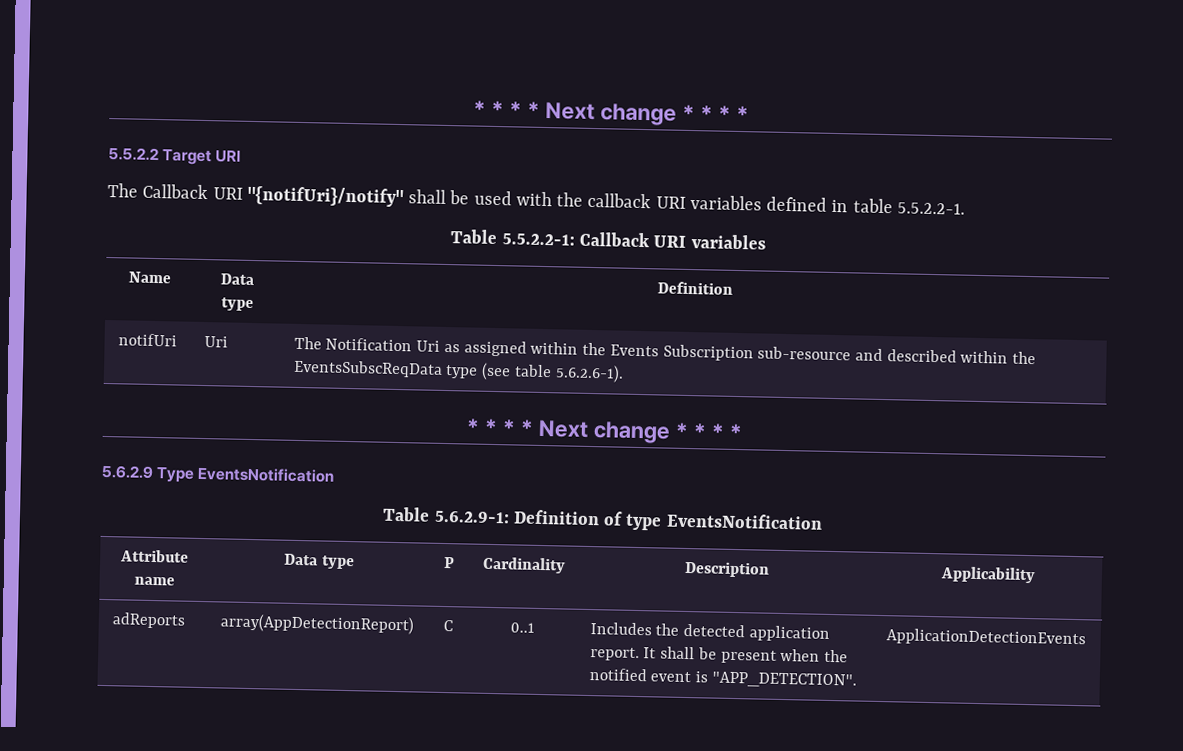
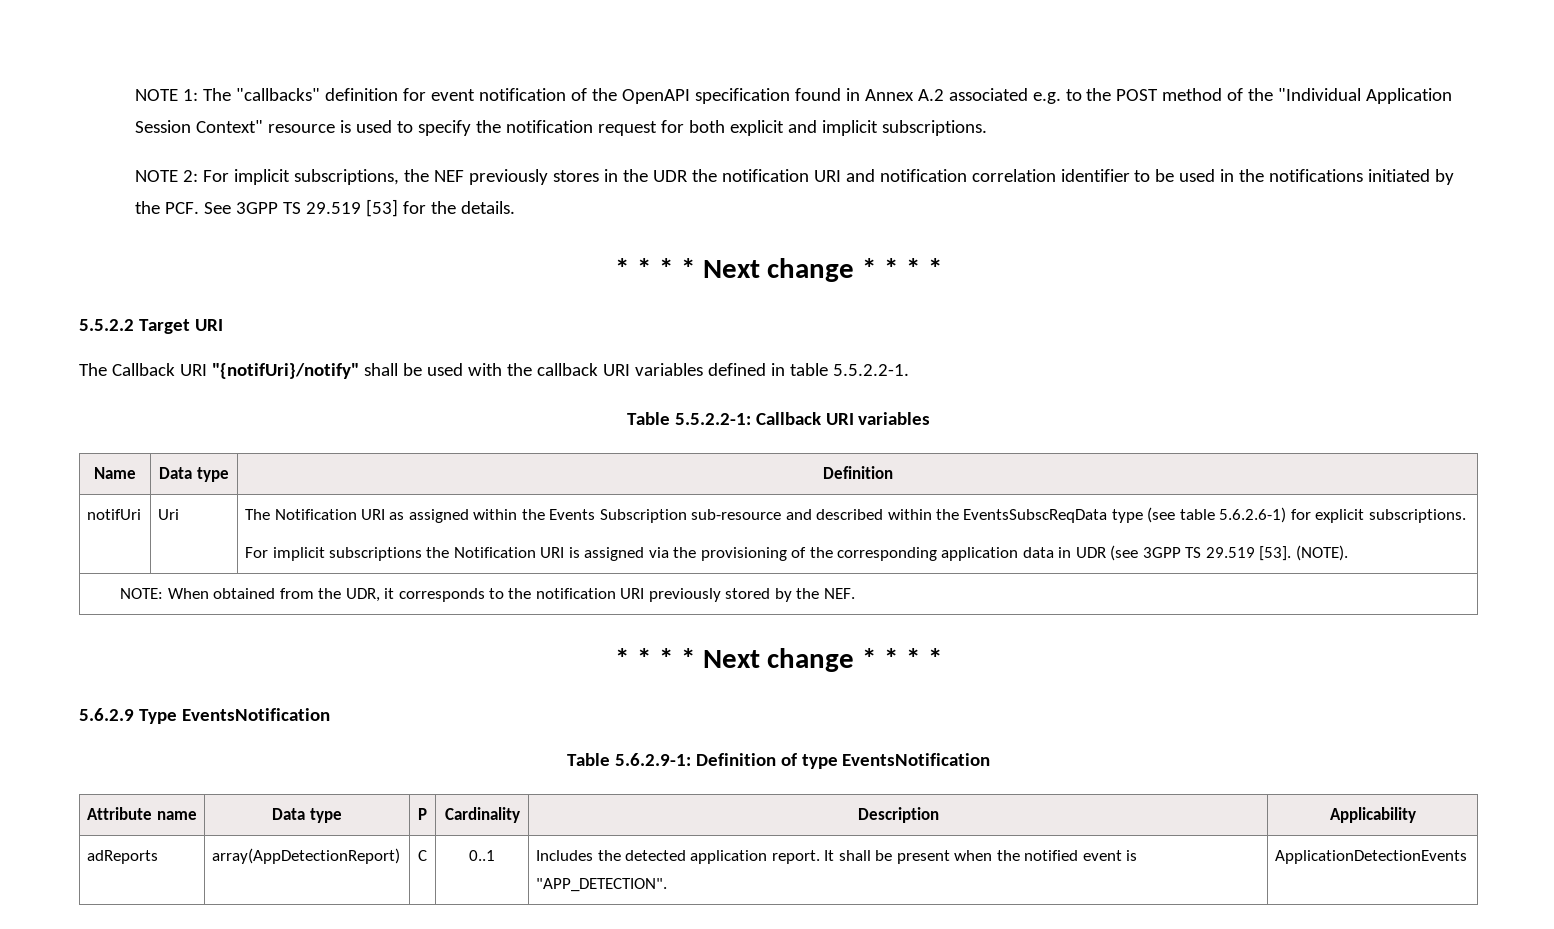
(473, 108) none -> [134,88,1453,104] [134,120,987,136] [134,169,1455,185] [134,199,515,217] NOTE 1: The "callbacks" definition for event notification of the OpenAPI specification found in Annex A.2 associated e.g. to the POST method of the "Individual Application Session Context" resource is used to specify the notification request for both explicit and implicit subscriptions. // NOTE 2: For implicit subscriptions, the NEF previously stores in the UDR the notification URI and notification correlation identifier to be used in the notifications initiated by the PCF. See 3GPP TS 29.519 [53] for the details. //
[416,340,441,352] Uri -> [360,509,385,520] URI
[554,364,624,383] 5.6.2.6-1). -> [1219,507,1466,523] [245,545,1348,561] [120,588,855,602] 5.6.2.6-1) for explicit subscriptions. // For implicit subscriptions the Notification URI is assigned via the provisioning of the corresponding application data in UDR (see 3GPP TS 29.519 [53]. (NOTE). // NOTE: When obtained from the UDR, it corresponds to the notification URI previously stored by the NEF.

